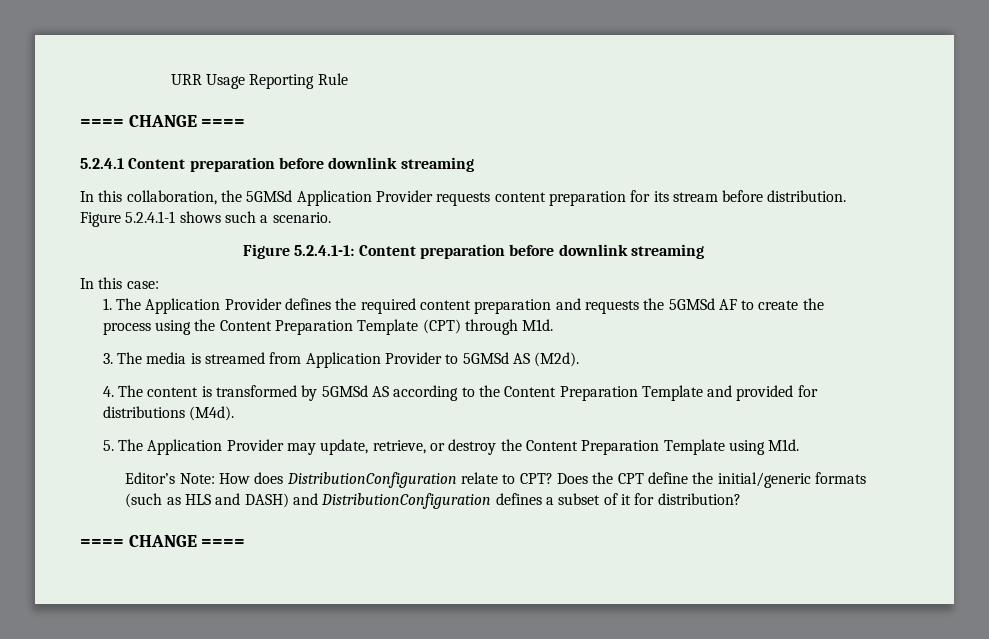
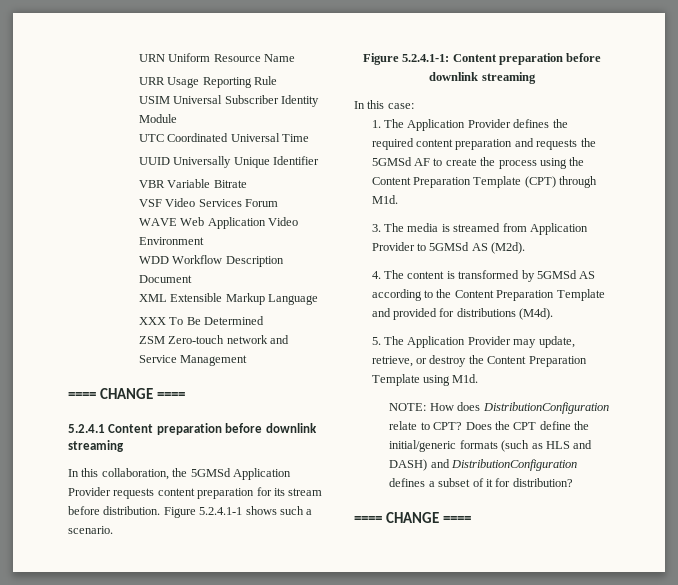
(170, 79) none -> [138,53,295,62] URN Uniform Resource Name //
(348, 79) none -> [138,95,319,107] [138,114,177,123] [138,133,309,142] [138,156,319,168] [138,179,247,188] [138,198,278,207] [138,217,298,229] [138,237,204,245] [138,255,284,267] [138,275,192,283] [138,293,318,305] [138,316,264,325] [138,335,289,344] [138,355,248,366] // USIM Universal Subscriber Identity Module // UTC Coordinated Universal Time // UUID Universally Unique Identifier // VBR Variable Bitrate // VSF Video Services Forum // WAVE Web Application Video Environment // WDD Workflow Description Document // XML Extensible Markup Language // XXX To Be Determined // ZSM Zero-touch network and Service Management
[125,472,215,484] Editor’s Note: -> [389,403,427,411] NOTE:

